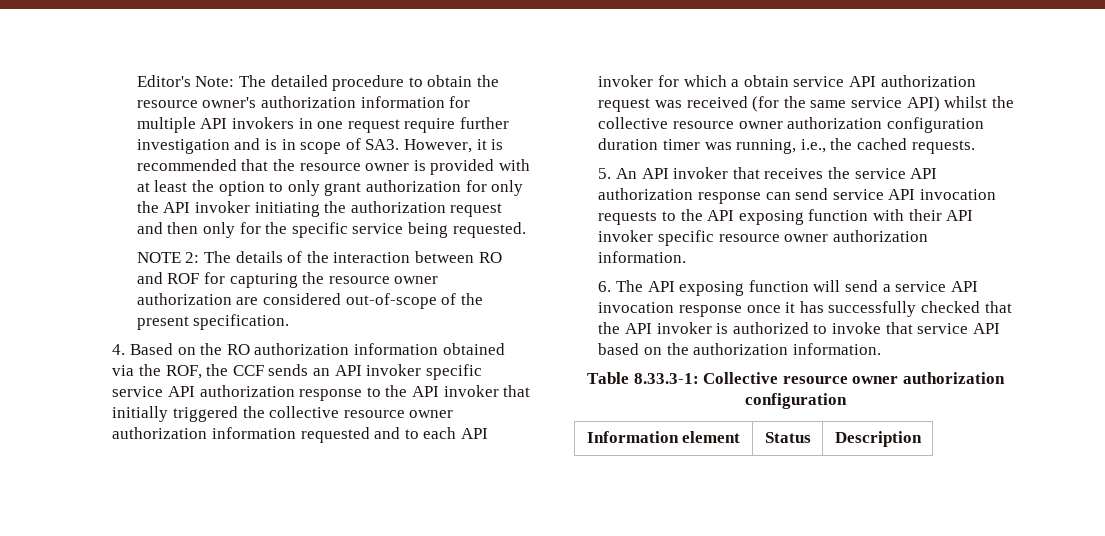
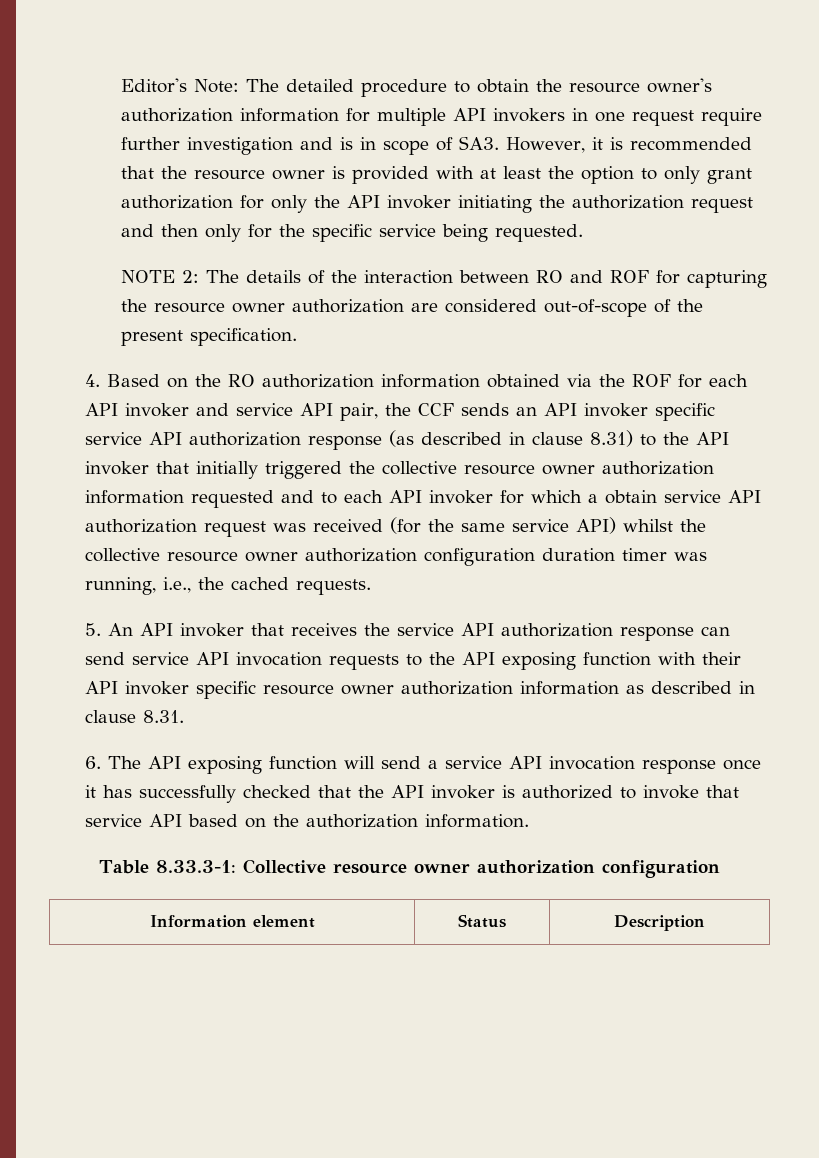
[165,365,202,379] ROF, -> [631,374,748,388] [84,403,378,421] ROF for each API invoker and service API pair,
(363, 395) none -> [388,430,633,447] (as described in clause 8.31)
[598,251,687,263] information. -> [519,681,755,695] [84,710,184,723] information as described in clause 8.31.

